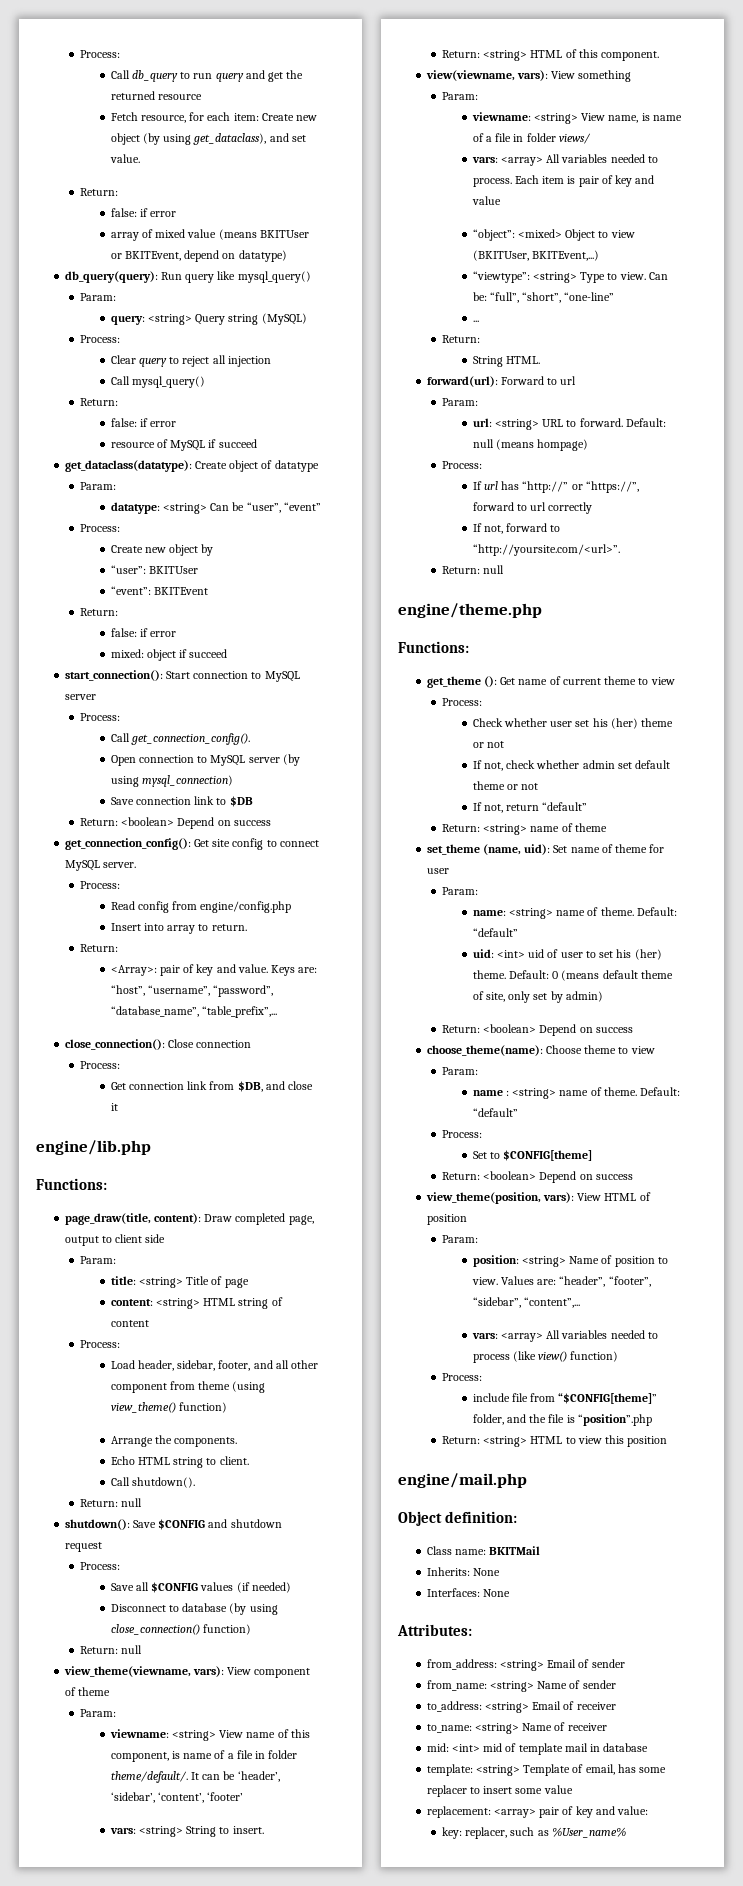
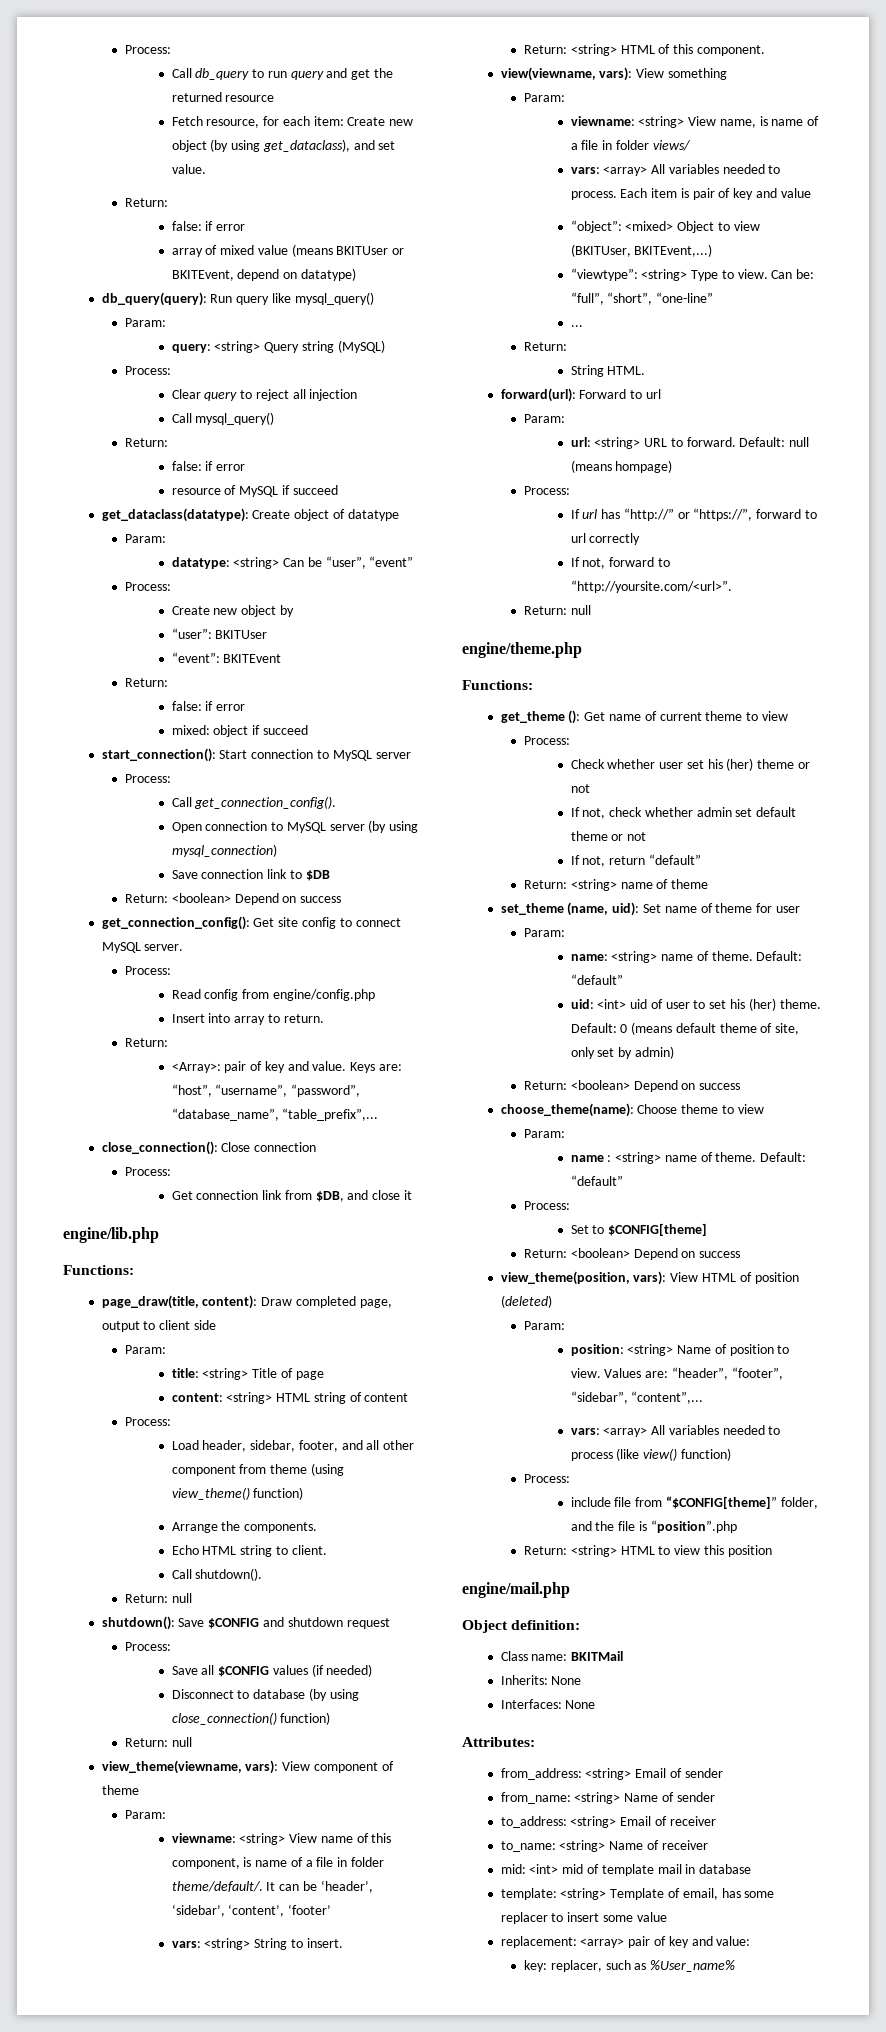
(467, 1219) none -> [500,1295,552,1308] (deleted)

